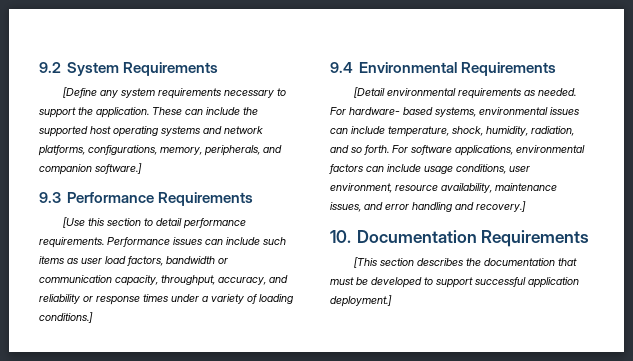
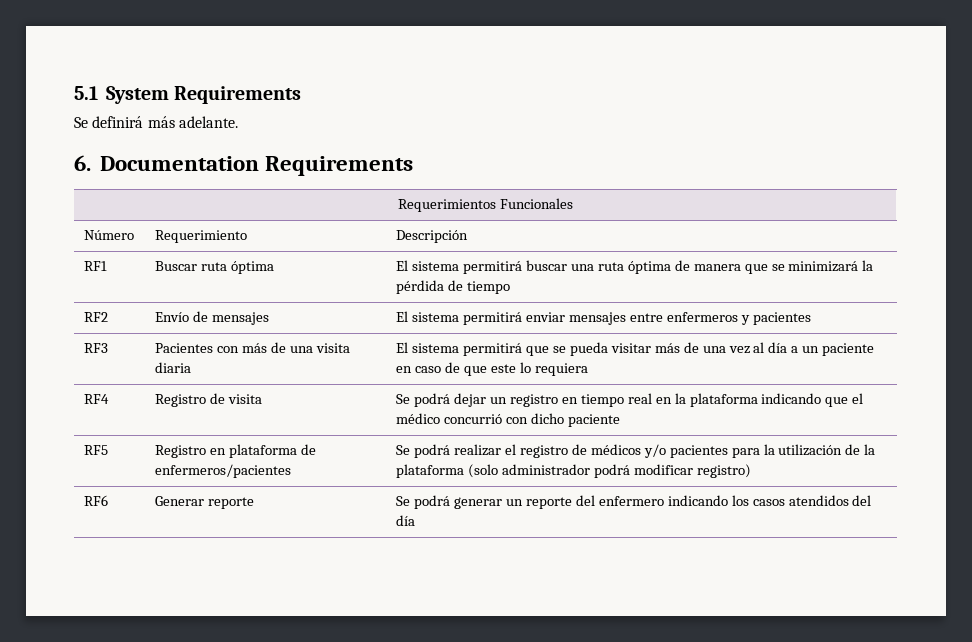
[39,62,61,73] 9.2 -> [74,86,98,100] 5.1
[62,87,286,99] [39,107,258,118] [39,126,263,137] [38,145,282,156] [39,163,142,175] [39,192,253,206] [62,217,246,229] [39,237,286,248] [39,256,228,266] [39,275,288,286] [39,294,293,305] [39,312,93,323] [330,62,556,76] [353,87,576,99] [330,107,579,117] [330,126,574,137] [330,145,585,156] [329,164,530,174] [330,183,557,193] [330,201,526,212] [330,230,590,247] [353,257,577,268] [330,277,579,288] [330,295,392,307] [Define any system requirements necessary to support the application. These can include the supported host operating systems and network platforms, configurations, memory, peripherals, and companion software.] // 9.3 Performance Requirements // [Use this section to detail performance requirements. Performance issues can include such items as user load factors, bandwidth or communication capacity, throughput, accuracy, and reliability or response times under a variety of loading conditions.] // 9.4 Environmental Requirements // [Detail environmental requirements as needed. For hardware- based systems, environmental issues can include temperature, shock, humidity, radiation, and so forth. For software applications, environmental factors can include usage conditions, user environment, resource availability, maintenance issues, and error handling and recovery.] // 10. Documentation Requirements // [This section describes the documentation that must be developed to support successful application deployment.] -> [74,116,238,128] [74,155,414,176] [398,198,573,212] [84,230,135,240] [155,230,248,243] [396,230,469,243] [84,261,108,271] [155,261,275,274] [396,260,874,274] [396,280,511,294] [84,312,109,322] [155,311,270,325] [396,311,811,325] [84,343,109,353] [155,342,350,353] [155,362,192,373] [396,342,875,356] [396,362,588,376] [84,394,110,404] [155,393,263,407] [396,393,864,407] [396,413,621,427] [84,445,109,455] [155,444,317,458] [155,464,292,478] [396,444,876,458] [396,464,751,478] [84,495,109,506] [155,496,255,509] [396,495,872,509] [396,515,416,526] Se definirá más adelante. // 6. Documentation Requirements // Requerimientos Funcionales // Número | Requerimiento | Descripción // RF1 | Buscar ruta óptima | El sistema permitirá buscar una ruta óptima de manera que se minimizará la pérdida de tiempo // RF2 | Envío de mensajes | El sistema permitirá enviar mensajes entre enfermeros y pacientes // RF3 | Pacientes con más de una visita diaria | El sistema permitirá que se pueda visitar más de una vez al día a un paciente en caso de que este lo requiera // RF4 | Registro de visita | Se podrá dejar un registro en tiempo real en la plataforma indicando que el médico concurrió con dicho paciente // RF5 | Registro en plataforma de enfermeros/pacientes | Se podrá realizar el registro de médicos y/o pacientes para la utilización de la plataforma (solo administrador podrá modificar registro) // RF6 | Generar reporte | Se podrá generar un reporte del enfermero indicando los casos atendidos del día

